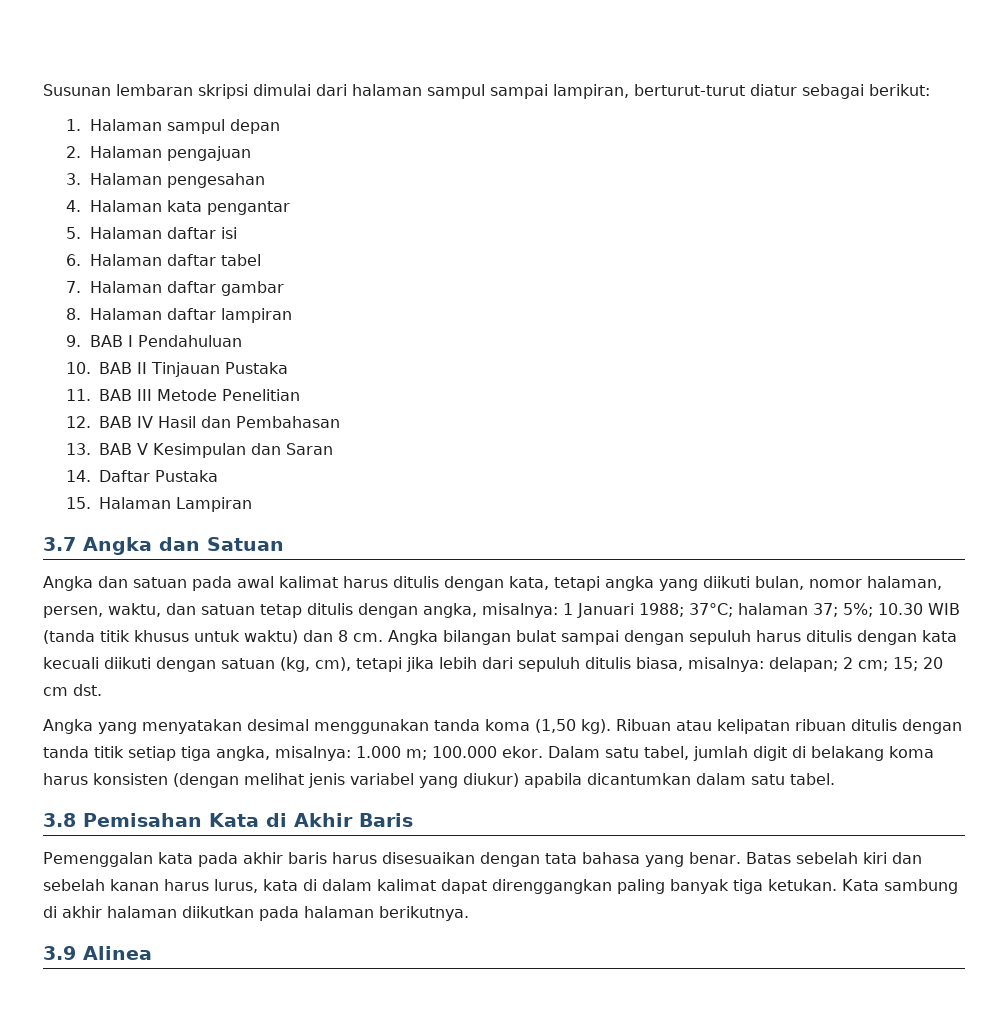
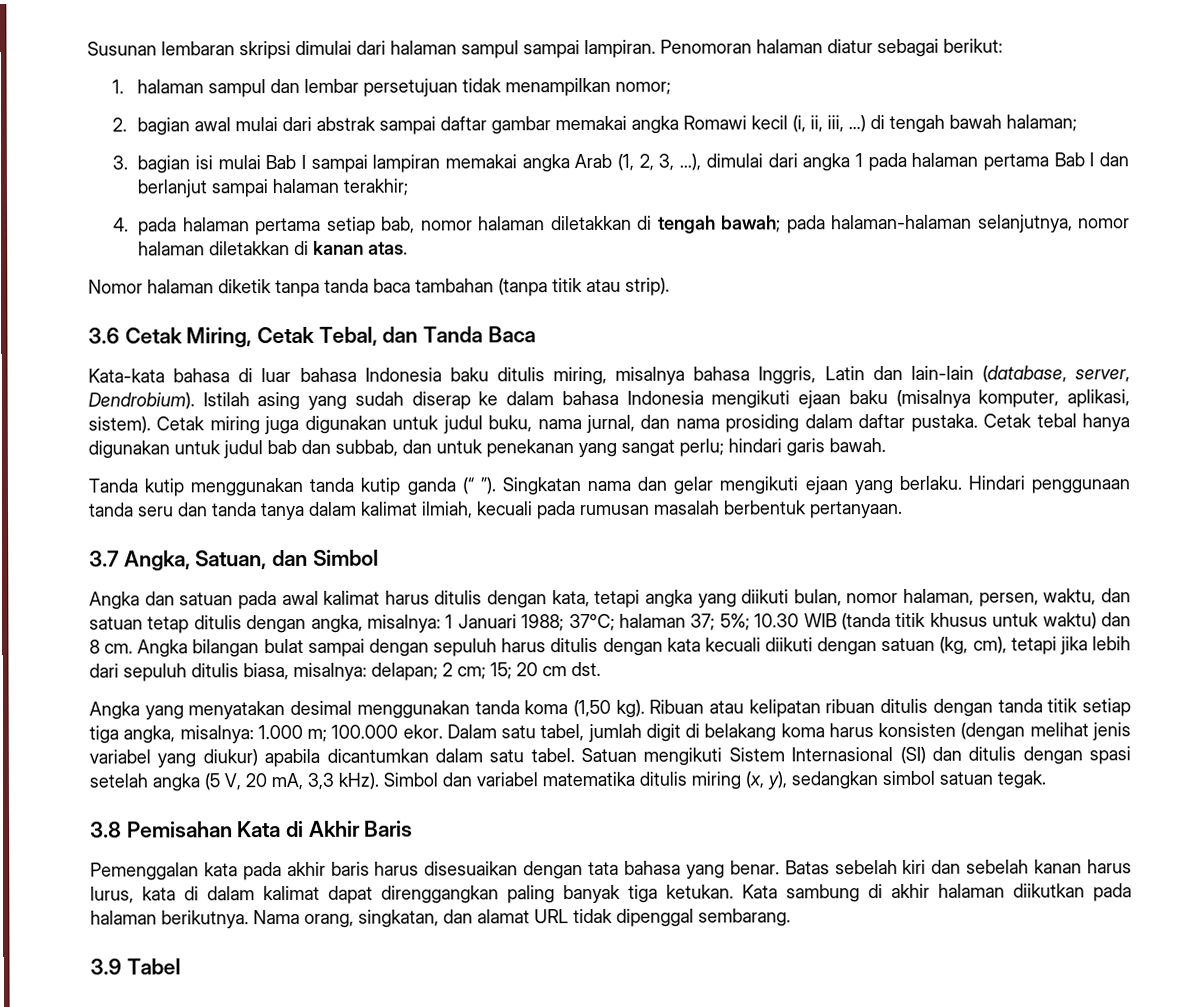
[553,84,745,99] lampiran, berturut-turut -> [584,39,823,59] lampiran. Penomoran halaman
[89,119,280,134] [66,146,251,161] [66,173,265,188] [66,200,290,215] [66,227,237,239] [66,254,261,266] [66,281,284,296] [66,308,292,323] [66,335,242,347] [66,362,289,377] [66,389,301,401] [66,416,341,428] [66,443,334,458] [66,470,219,482] [66,497,253,512] [43,537,284,555] Halaman sampul depan // 2. Halaman pengajuan // 3. Halaman pengesahan // 4. Halaman kata pengantar // 5. Halaman daftar isi // 6. Halaman daftar tabel // 7. Halaman daftar gambar // 8. Halaman daftar lampiran // 9. BAB I Pendahuluan // 10. BAB II Tinjauan Pustaka // 11. BAB III Metode Penelitian // 12. BAB IV Hasil dan Pembahasan // 13. BAB V Kesimpulan dan Saran // 14. Daftar Pustaka // 15. Halaman Lampiran // 3.7 Angka dan Satuan -> [137,77,672,98] [112,114,1078,136] [112,152,1129,174] [137,178,409,198] [113,214,1130,236] [138,240,409,256] [88,277,670,298] [88,326,536,348] [88,365,1130,386] [88,389,1131,411] [88,413,1131,435] [88,438,886,459] [88,475,1130,497] [88,500,903,521] [89,549,379,571] halaman sampul dan lembar persetujuan tidak menampilkan nomor; // 2. bagian awal mulai dari abstrak sampai daftar gambar memakai angka Romawi kecil (i, ii, iii, …) di tengah bawah halaman; // 3. bagian isi mulai Bab I sampai lampiran memakai angka Arab (1, 2, 3, …), dimulai dari angka 1 pada halaman pertama Bab I dan berlanjut sampai halaman terakhir; // 4. pada halaman pertama setiap bab, nomor halaman diletakkan di tengah bawah; pada halaman-halaman selanjutnya, nomor halaman diletakkan di kanan atas. // Nomor halaman diketik tanpa tanda baca tambahan (tanpa titik atau strip). // 3.6 Cetak Miring, Cetak Tebal, dan Tanda Baca // Kata-kata bahasa di luar bahasa Indonesia baku ditulis miring, misalnya bahasa Inggris, Latin dan lain-lain (database, server, Dendrobium). Istilah asing yang sudah diserap ke dalam bahasa Indonesia mengikuti ejaan baku (misalnya komputer, aplikasi, sistem). Cetak miring juga digunakan untuk judul buku, nama jurnal, dan nama prosiding dalam daftar pustaka. Cetak tebal hanya digunakan untuk judul bab dan subbab, dan untuk penekanan yang sangat perlu; hindari garis bawah. // Tanda kutip menggunakan tanda kutip ganda (“ ”). Singkatan nama dan gelar mengikuti ejaan yang berlaku. Hindari penggunaan tanda seru dan tanda tanya dalam kalimat ilmiah, kecuali pada rumusan masalah berbentuk pertanyaan. // 3.7 Angka, Satuan, dan Simbol
(835, 779) none -> [581,746,1131,766] [89,770,1046,792] Satuan mengikuti Sistem Internasional (SI) dan ditulis dengan spasi setelah angka (5 V, 20 mA, 3,3 kHz). Simbol dan variabel matematika ditulis miring (x, y), sedangkan simbol satuan tegak.
(469, 913) none -> [253,908,791,928] Nama orang, singkatan, dan alamat URL tidak dipenggal sembarang.
[83,946,152,960] Alinea -> [126,958,181,975] Tabel

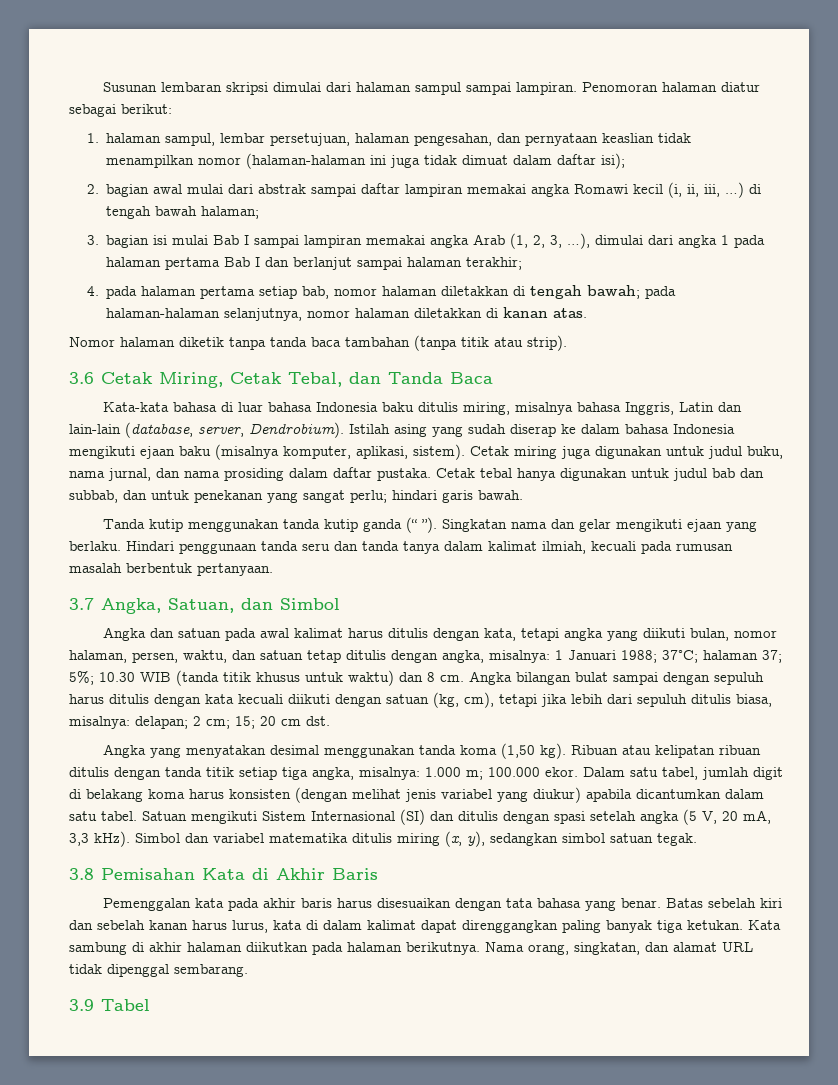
[208,77,672,98] sampul dan lembar persetujuan tidak menampilkan nomor; -> [165,133,692,146] [106,153,626,169] sampul, lembar persetujuan, halaman pengesahan, dan pernyataan keaslian tidak menampilkan nomor (halaman-halaman ini juga tidak dimuat dalam daftar isi);
[491,116,552,135] gambar -> [405,184,464,197] lampiran

